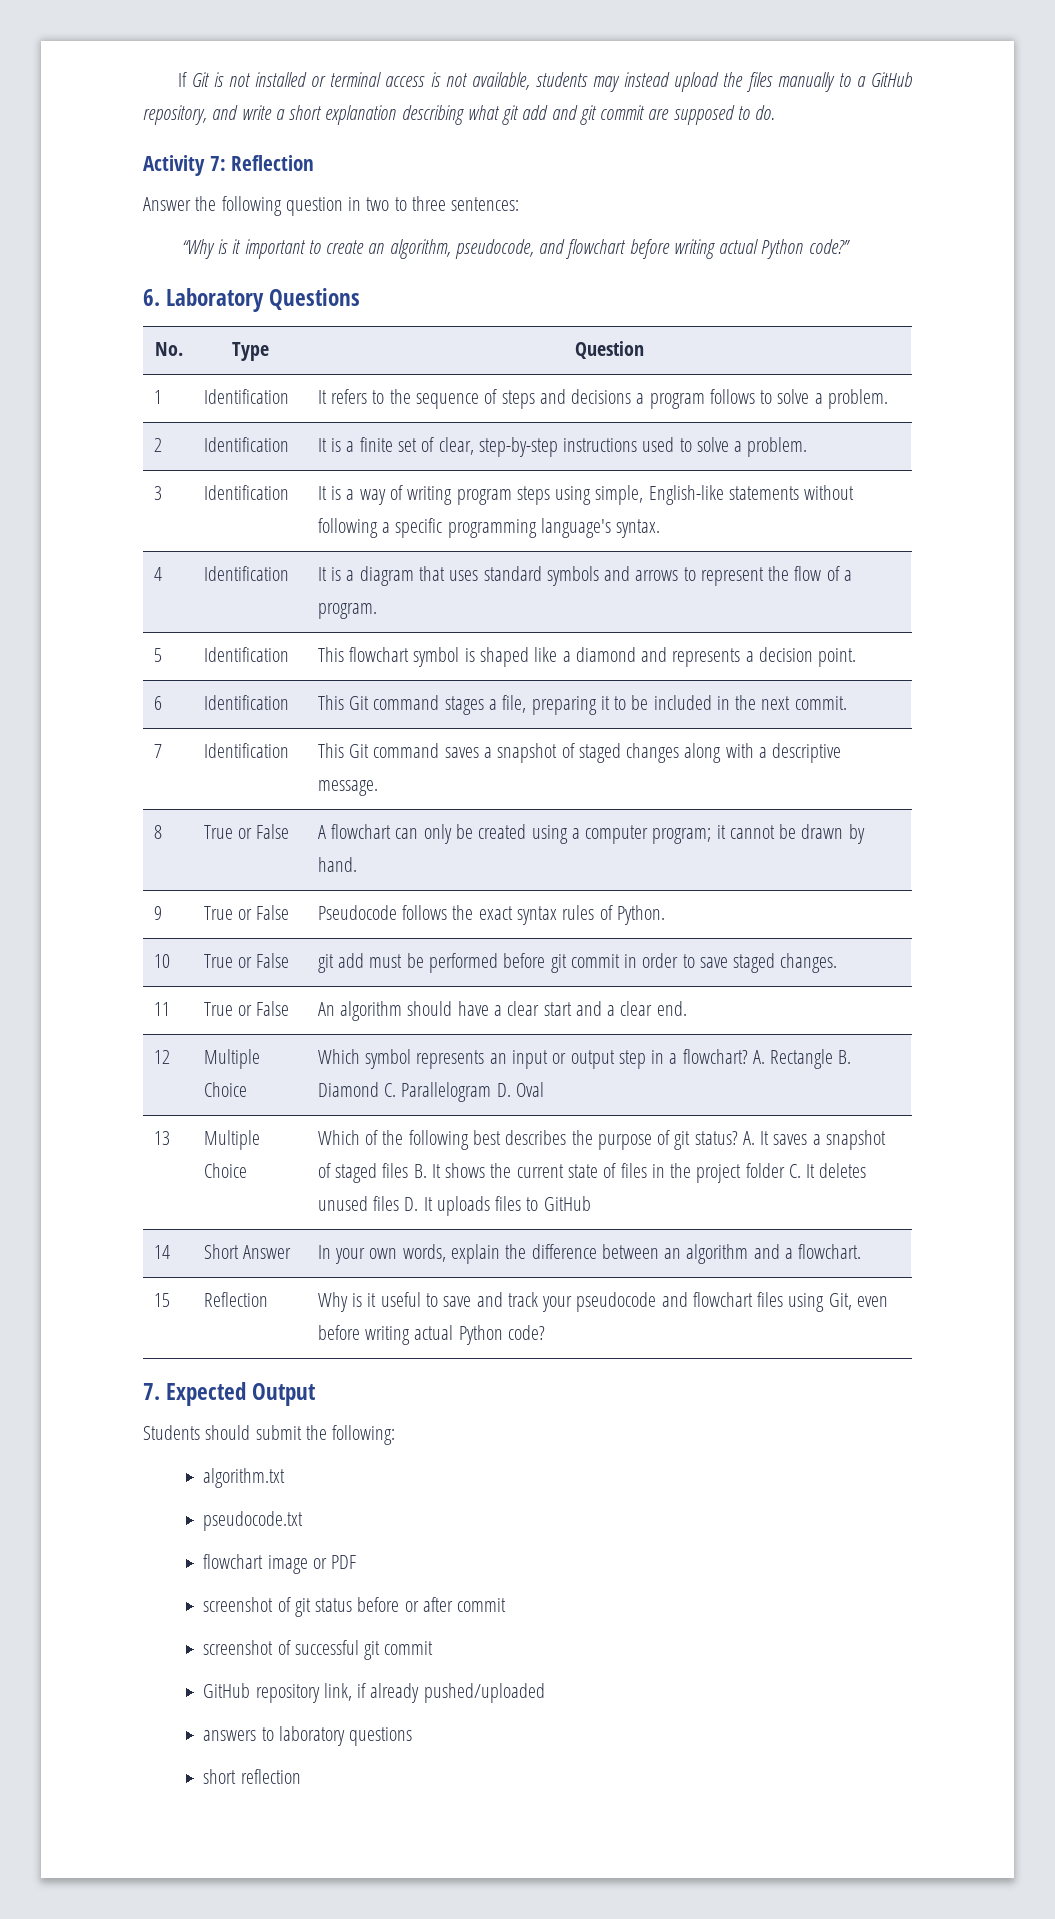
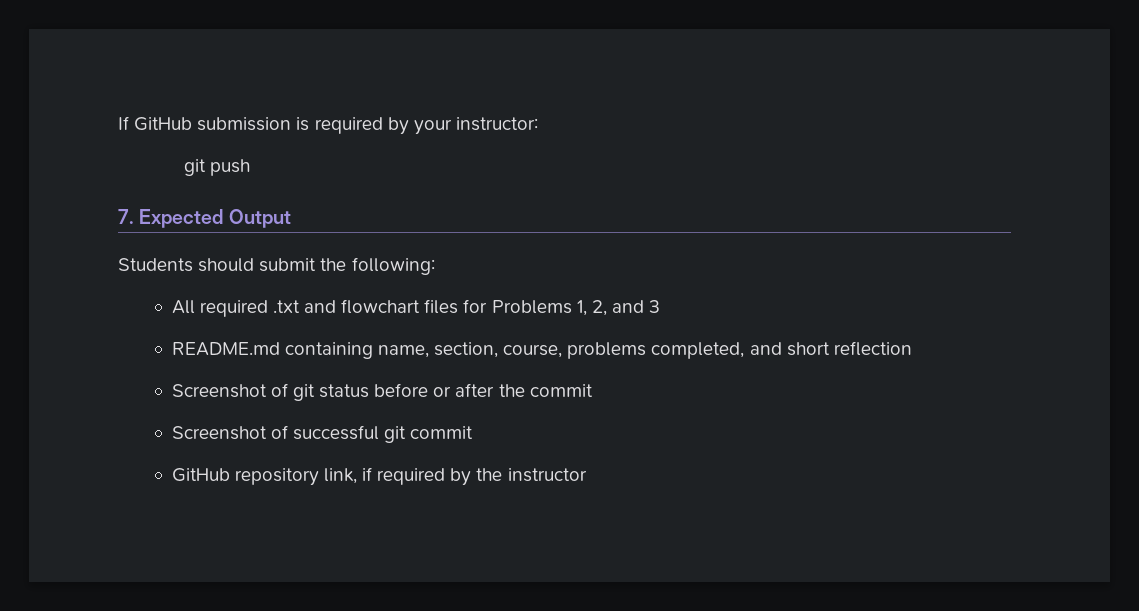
[191,72,913,92] [143,105,776,125] [143,155,315,176] [143,196,520,216] [181,239,850,259] [143,288,361,312] [154,342,183,356] [232,342,269,361] [575,341,644,359] [153,390,162,404] [203,389,289,404] [317,389,888,409] [153,438,162,452] [203,437,289,452] [317,437,808,457] [153,486,162,500] [203,485,289,500] [317,485,855,505] [317,518,661,538] [153,567,162,581] [203,566,289,581] [317,566,852,586] [317,603,377,619] [153,648,162,662] [203,647,289,662] [317,647,857,667] [153,696,162,710] [203,695,289,710] [317,695,847,715] [153,744,162,758] [203,743,289,758] [317,743,842,763] [317,780,378,796] [153,825,162,839] [203,824,290,839] [317,824,865,844] [317,857,357,872] [153,906,162,920] [203,905,290,920] [317,905,665,925] [153,954,170,968] [203,953,290,968] [317,953,838,973] [153,1002,170,1016] [203,1001,290,1016] [317,1001,687,1021] [153,1050,170,1064] [203,1049,260,1069] [203,1082,247,1097] [317,1049,852,1069] [317,1082,544,1102] [153,1131,170,1145] [203,1130,260,1150] [203,1163,247,1178] [317,1130,886,1150] [317,1163,867,1183] [317,1196,591,1216] [153,1245,170,1259] [203,1244,292,1259] [317,1244,862,1264] [153,1293,170,1307] [203,1292,268,1307] [317,1292,888,1312] [317,1325,545,1345] Git is not installed or terminal access is not available, students may instead upload the files manually to a GitHub repository, and write a short explanation describing what git add and git commit are supposed to do. // Activity 7: Reflection // Answer the following question in two to three sentences: // “Why is it important to create an algorithm, pseudocode, and flowchart before writing actual Python code?” // 6. Laboratory Questions // No. | Type | Question // 1 | Identification | It refers to the sequence of steps and decisions a program follows to solve a problem. // 2 | Identification | It is a finite set of clear, step-by-step instructions used to solve a problem. // 3 | Identification | It is a way of writing program steps using simple, English-like statements without following a specific programming language's syntax. // 4 | Identification | It is a diagram that uses standard symbols and arrows to represent the flow of a program. // 5 | Identification | This flowchart symbol is shaped like a diamond and represents a decision point. // 6 | Identification | This Git command stages a file, preparing it to be included in the next commit. // 7 | Identification | This Git command saves a snapshot of staged changes along with a descriptive message. // 8 | True or False | A flowchart can only be created using a computer program; it cannot be drawn by hand. // 9 | True or False | Pseudocode follows the exact syntax rules of Python. // 10 | True or False | git add must be performed before git commit in order to save staged changes. // 11 | True or False | An algorithm should have a clear start and a clear end. // 12 | Multiple Choice | Which symbol represents an input or output step in a flowchart? A. Rectangle B. Diamond C. Parallelogram D. Oval // 13 | Multiple Choice | Which of the following best describes the purpose of git status? A. It saves a snapshot of staged files B. It shows the current state of files in the project folder C. It deletes unused files D. It uploads files to GitHub // 14 | Short Answer | In your own words, explain the difference between an algorithm and a flowchart. // 15 | Reflection | Why is it useful to save and track your pseudocode and flowchart files using Git, even before writing actual Python code? -> [134,117,538,135] [183,159,250,176] GitHub submission is required by your instructor: // git push
[203,1468,286,1488] [203,1511,304,1531] [203,1554,357,1574] [203,1597,274,1612] algorithm.txt // pseudocode.txt // flowchart image or PDF // screenshot -> [171,299,661,317] [171,341,912,359] [171,384,267,398] All required .txt and flowchart files for Problems 1, 2, and 3 // README.md containing name, section, course, problems completed, and short reflection // Screenshot
[457,1598,507,1612] [203,1640,274,1655] commit // screenshot -> [498,384,593,397] [171,426,267,440] the commit // Screenshot
[370,1683,545,1703] [203,1726,413,1746] [203,1769,301,1784] already pushed/uploaded // answers to laboratory questions // short reflection -> [377,468,587,486] required by the instructor

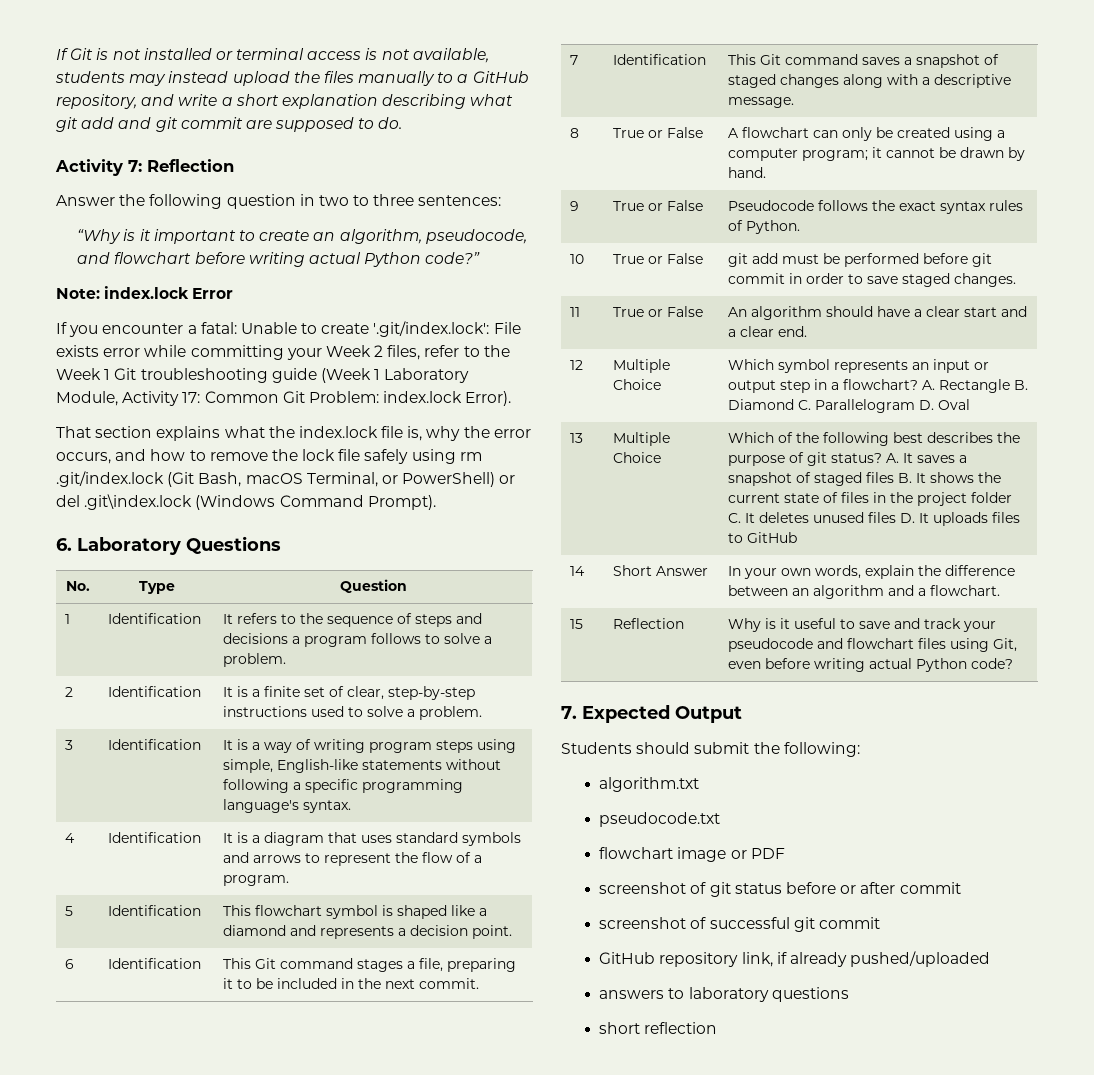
[118,116,538,135] [183,159,250,176] If GitHub submission is required by your instructor: // git push -> [56,48,489,63] [55,71,529,86] [56,94,514,109] [56,117,403,132] [55,159,234,176] [56,194,502,209] [77,229,527,244] [77,252,481,267] [56,286,234,299] [56,321,521,337] [56,345,510,360] [56,368,470,383] [56,391,512,406] [56,426,531,441] [56,449,482,464] [56,471,516,487] [56,494,436,510] [56,536,281,555] [66,581,90,591] [139,581,175,594] [340,579,407,593] [65,614,71,624] [108,613,202,624] [223,613,483,627] [223,633,493,647] [223,653,287,667] [65,687,74,697] [108,686,202,697] [223,686,476,700] [223,706,483,720] [65,740,74,750] [108,739,202,750] [223,739,517,753] [223,759,502,773] [223,779,464,793] [223,799,352,813] [65,833,76,843] [108,832,202,843] [223,832,522,846] [223,852,483,866] [223,875,290,886] [65,906,74,916] [108,905,202,916] [223,905,488,919] [223,925,513,939] [65,959,75,969] [108,958,202,969] [223,958,517,972] [223,978,480,989] [570,55,579,65] [613,54,707,65] [728,54,1000,68] [728,74,1012,88] [728,97,795,108] [570,128,580,138] [613,127,704,138] [728,127,1006,141] [728,147,1026,161] [728,167,767,178] [570,201,580,211] [613,200,704,211] [728,200,1024,214] [728,220,801,234] [570,254,585,264] [613,253,704,264] [728,253,993,267] [728,273,1017,287] [570,307,581,317] [613,306,704,317] [728,306,1028,320] [728,326,808,337] [570,360,584,370] [613,359,671,373] [613,379,662,390] [728,359,990,373] [728,379,1029,393] [728,399,971,413] [570,433,584,443] [613,432,671,446] [613,452,662,463] [728,432,1021,446] [728,452,968,466] [728,472,1002,486] [728,492,1013,506] [728,512,1021,526] [728,532,798,543] [570,566,586,576] [613,565,709,576] [728,565,1016,579] [728,585,1001,599] [570,619,584,629] [613,618,685,629] [728,618,997,632] [728,638,1018,652] [728,658,1014,672] If Git is not installed or terminal access is not available, students may instead upload the files manually to a GitHub repository, and write a short explanation describing what git add and git commit are supposed to do. // Activity 7: Reflection // Answer the following question in two to three sentences: // “Why is it important to create an algorithm, pseudocode, and flowchart before writing actual Python code?” // Note: index.lock Error // If you encounter a fatal: Unable to create '.git/index.lock': File exists error while committing your Week 2 files, refer to the Week 1 Git troubleshooting guide (Week 1 Laboratory Module, Activity 17: Common Git Problem: index.lock Error). // That section explains what the index.lock file is, why the error occurs, and how to remove the lock file safely using rm .git/index.lock (Git Bash, macOS Terminal, or PowerShell) or del .git\index.lock (Windows Command Prompt). // 6. Laboratory Questions // No. | Type | Question // 1 | Identification | It refers to the sequence of steps and decisions a program follows to solve a problem. // 2 | Identification | It is a finite set of clear, step-by-step instructions used to solve a problem. // 3 | Identification | It is a way of writing program steps using simple, English-like statements without following a specific programming language's syntax. // 4 | Identification | It is a diagram that uses standard symbols and arrows to represent the flow of a program. // 5 | Identification | This flowchart symbol is shaped like a diamond and represents a decision point. // 6 | Identification | This Git command stages a file, preparing it to be included in the next commit. // 7 | Identification | This Git command saves a snapshot of staged changes along with a descriptive message. // 8 | True or False | A flowchart can only be created using a computer program; it cannot be drawn by hand. // 9 | True or False | Pseudocode follows the exact syntax rules of Python. // 10 | True or False | git add must be performed before git commit in order to save staged changes. // 11 | True or False | An algorithm should have a clear start and a clear end. // 12 | Multiple Choice | Which symbol represents an input or output step in a flowchart? A. Rectangle B. Diamond C. Parallelogram D. Oval // 13 | Multiple Choice | Which of the following best describes the purpose of git status? A. It saves a snapshot of staged files B. It shows the current state of files in the project folder C. It deletes unused files D. It uploads files to GitHub // 14 | Short Answer | In your own words, explain the difference between an algorithm and a flowchart. // 15 | Reflection | Why is it useful to save and track your pseudocode and flowchart files using Git, even before writing actual Python code?
[171,299,661,317] [171,341,912,359] [171,384,267,398] All required .txt and flowchart files for Problems 1, 2, and 3 // README.md containing name, section, course, problems completed, and short reflection // Screenshot -> [599,777,700,792] [599,812,721,827] [599,847,785,862] [599,882,687,894] algorithm.txt // pseudocode.txt // flowchart image or PDF // screenshot
[498,384,593,397] [171,426,267,440] the commit // Screenshot -> [899,882,961,894] [599,917,687,929] commit // screenshot
[377,468,587,486] required by the instructor -> [789,951,991,967] [599,987,849,1002] [599,1022,718,1034] already pushed/uploaded // answers to laboratory questions // short reflection

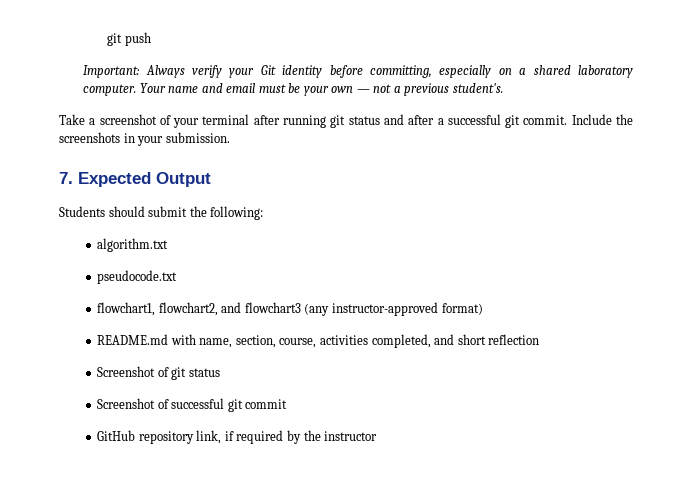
[56,48,489,63] [55,71,529,86] [56,94,514,109] [56,117,403,132] [55,159,234,176] [56,194,502,209] [77,229,527,244] [77,252,481,267] [56,286,234,299] [56,321,521,337] [56,345,510,360] [56,368,470,383] [56,391,512,406] [56,426,531,441] [56,449,482,464] [56,471,516,487] [56,494,436,510] [56,536,281,555] [66,581,90,591] [139,581,175,594] [340,579,407,593] [65,614,71,624] [108,613,202,624] [223,613,483,627] [223,633,493,647] [223,653,287,667] [65,687,74,697] [108,686,202,697] [223,686,476,700] [223,706,483,720] [65,740,74,750] [108,739,202,750] [223,739,517,753] [223,759,502,773] [223,779,464,793] [223,799,352,813] [65,833,76,843] [108,832,202,843] [223,832,522,846] [223,852,483,866] [223,875,290,886] [65,906,74,916] [108,905,202,916] [223,905,488,919] [223,925,513,939] [65,959,75,969] [108,958,202,969] [223,958,517,972] [223,978,480,989] [570,55,579,65] [613,54,707,65] [728,54,1000,68] [728,74,1012,88] [728,97,795,108] [570,128,580,138] [613,127,704,138] [728,127,1006,141] [728,147,1026,161] [728,167,767,178] [570,201,580,211] [613,200,704,211] [728,200,1024,214] [728,220,801,234] [570,254,585,264] [613,253,704,264] [728,253,993,267] [728,273,1017,287] [570,307,581,317] [613,306,704,317] [728,306,1028,320] [728,326,808,337] [570,360,584,370] [613,359,671,373] [613,379,662,390] [728,359,990,373] [728,379,1029,393] [728,399,971,413] [570,433,584,443] [613,432,671,446] [613,452,662,463] [728,432,1021,446] [728,452,968,466] [728,472,1002,486] [728,492,1013,506] [728,512,1021,526] [728,532,798,543] [570,566,586,576] [613,565,709,576] [728,565,1016,579] [728,585,1001,599] [570,619,584,629] [613,618,685,629] [728,618,997,632] [728,638,1018,652] [728,658,1014,672] If Git is not installed or terminal access is not available, students may instead upload the files manually to a GitHub repository, and write a short explanation describing what git add and git commit are supposed to do. // Activity 7: Reflection // Answer the following question in two to three sentences: // “Why is it important to create an algorithm, pseudocode, and flowchart before writing actual Python code?” // Note: index.lock Error // If you encounter a fatal: Unable to create '.git/index.lock': File exists error while committing your Week 2 files, refer to the Week 1 Git troubleshooting guide (Week 1 Laboratory Module, Activity 17: Common Git Problem: index.lock Error). // That section explains what the index.lock file is, why the error occurs, and how to remove the lock file safely using rm .git/index.lock (Git Bash, macOS Terminal, or PowerShell) or del .git\index.lock (Windows Command Prompt). // 6. Laboratory Questions // No. | Type | Question // 1 | Identification | It refers to the sequence of steps and decisions a program follows to solve a problem. // 2 | Identification | It is a finite set of clear, step-by-step instructions used to solve a problem. // 3 | Identification | It is a way of writing program steps using simple, English-like statements without following a specific programming language's syntax. // 4 | Identification | It is a diagram that uses standard symbols and arrows to represent the flow of a program. // 5 | Identification | This flowchart symbol is shaped like a diamond and represents a decision point. // 6 | Identification | This Git command stages a file, preparing it to be included in the next commit. // 7 | Identification | This Git command saves a snapshot of staged changes along with a descriptive message. // 8 | True or False | A flowchart can only be created using a computer program; it cannot be drawn by hand. // 9 | True or False | Pseudocode follows the exact syntax rules of Python. // 10 | True or False | git add must be performed before git commit in order to save staged changes. // 11 | True or False | An algorithm should have a clear start and a clear end. // 12 | Multiple Choice | Which symbol represents an input or output step in a flowchart? A. Rectangle B. Diamond C. Parallelogram D. Oval // 13 | Multiple Choice | Which of the following best describes the purpose of git status? A. It saves a snapshot of staged files B. It shows the current state of files in the project folder C. It deletes unused files D. It uploads files to GitHub // 14 | Short Answer | In your own words, explain the difference between an algorithm and a flowchart. // 15 | Reflection | Why is it useful to save and track your pseudocode and flowchart files using Git, even before writing actual Python code? -> [107,32,151,46] [83,65,633,78] [83,83,503,96] [59,114,634,128] [59,132,230,146] git push // Important: Always verify your Git identity before committing, especially on a shared laboratory computer. Your name and email must be your own — not a previous student's. // Take a screenshot of your terminal after running git status and after a successful git commit. Include the screenshots in your submission.
[599,847,785,862] [599,882,961,897] [599,917,687,929] flowchart image or PDF // screenshot of git status before or after commit // screenshot -> [97,302,483,316] [97,334,540,348] [97,366,220,380] [97,398,156,409] flowchart1, flowchart2, and flowchart3 (any instructor-approved format) // README.md with name, section, course, activities completed, and short reflection // Screenshot of git status // Screenshot
[789,951,991,967] [599,987,849,1002] [599,1022,718,1034] already pushed/uploaded // answers to laboratory questions // short reflection -> [236,430,378,444] required by the instructor

